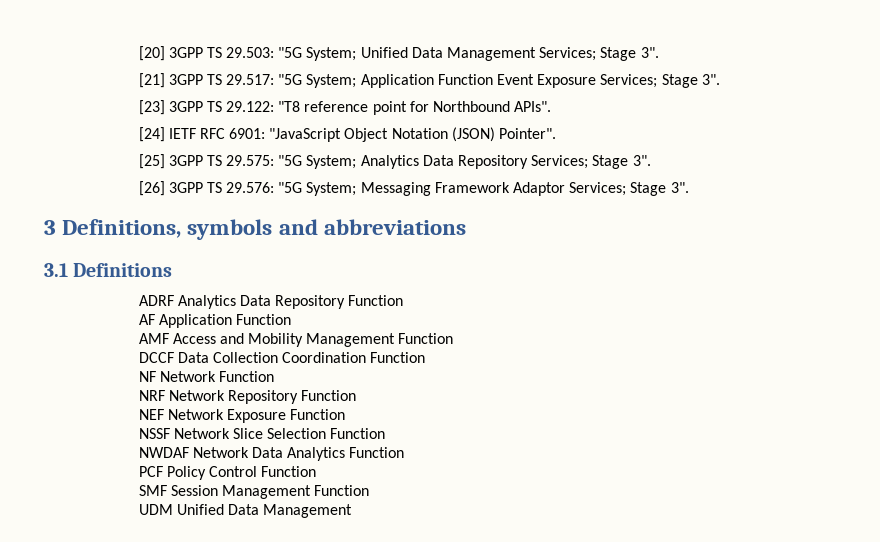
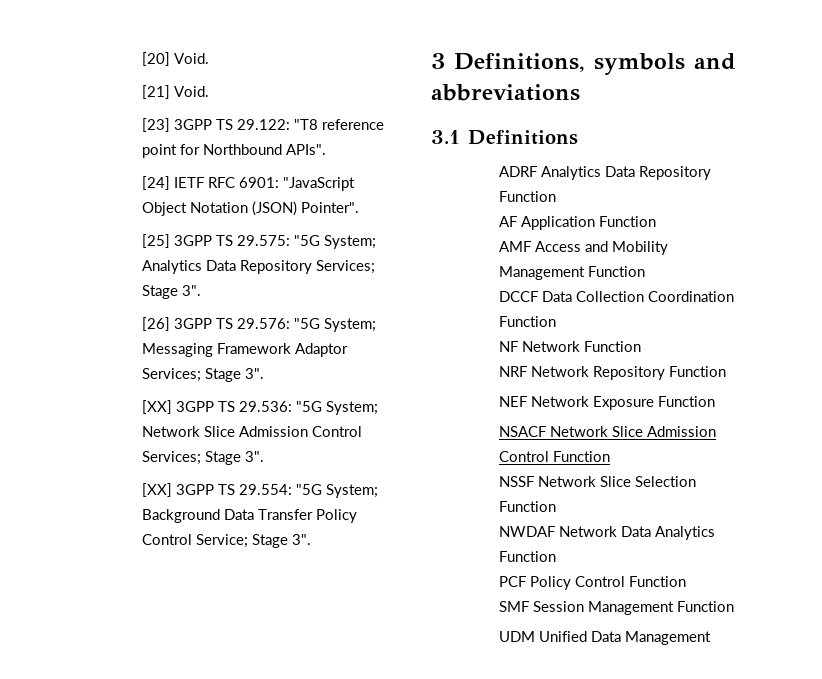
[168,47,659,61] [138,73,720,88] 3GPP TS 29.503: "5G System; Unified Data Management Services; Stage 3". // [21] 3GPP TS 29.517: "5G System; Application Function Event Exposure Services; Stage 3". -> [173,53,209,64] [141,85,209,99] Void. // [21] Void.
(689, 187) none -> [141,400,378,415] [141,426,362,437] [141,451,264,465] [141,483,378,498] [141,509,357,523] [141,534,311,548] // [XX] 3GPP TS 29.536: "5G System; Network Slice Admission Control Services; Stage 3". // [XX] 3GPP TS 29.554: "5G System; Background Data Transfer Policy Control Service; Stage 3".
(346, 414) none -> [498,426,716,437] [498,451,610,462] // NSACF Network Slice Admission Control Function

